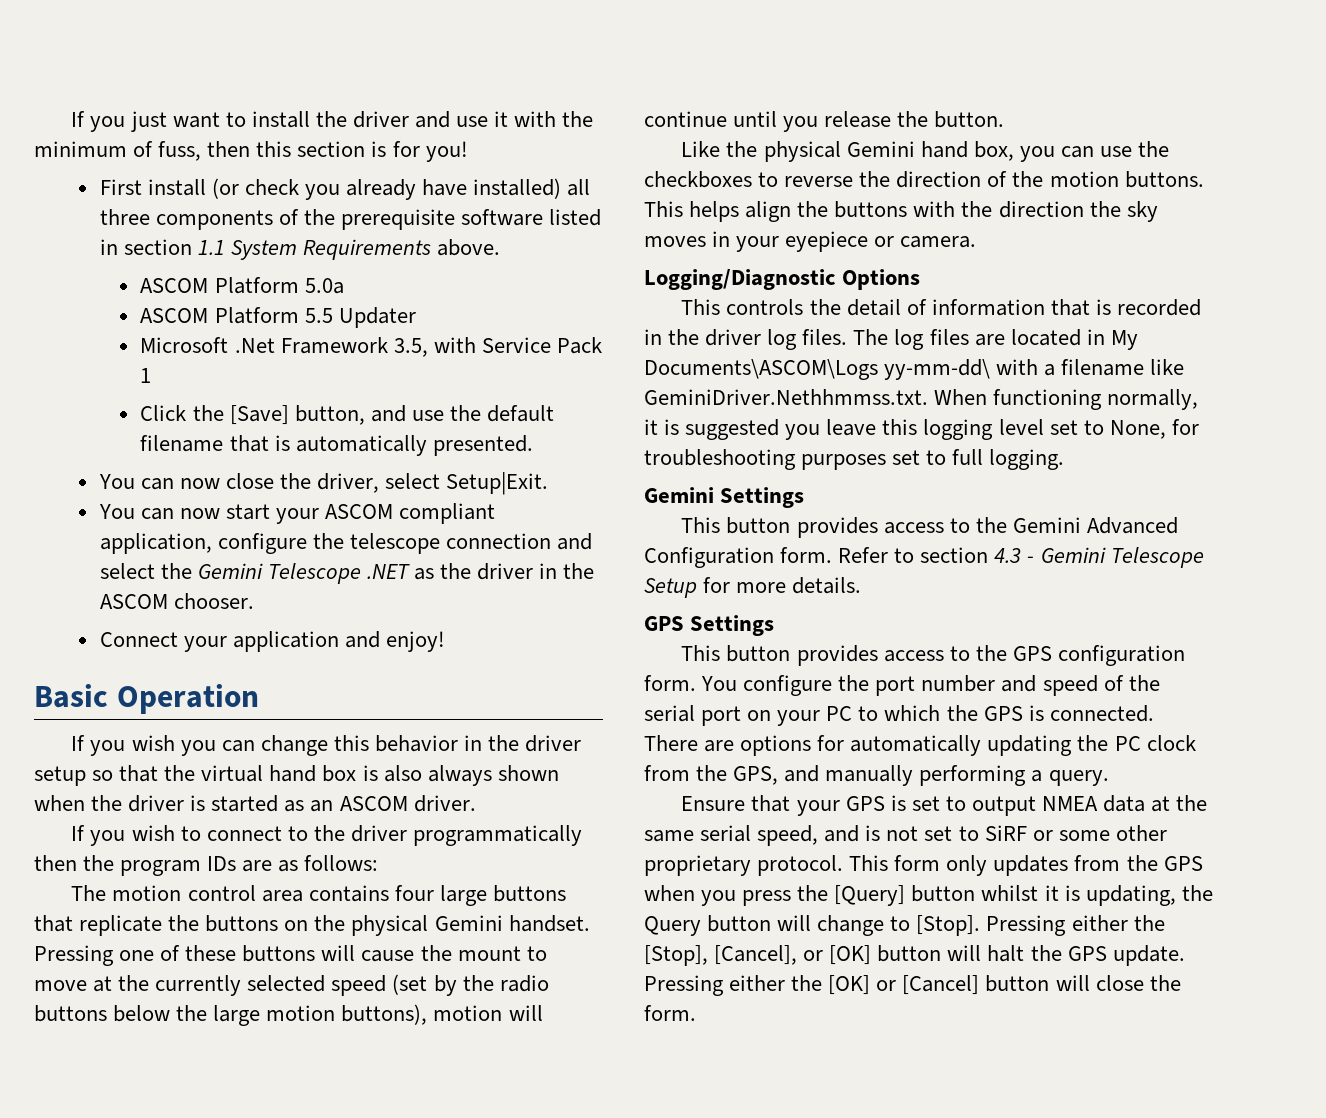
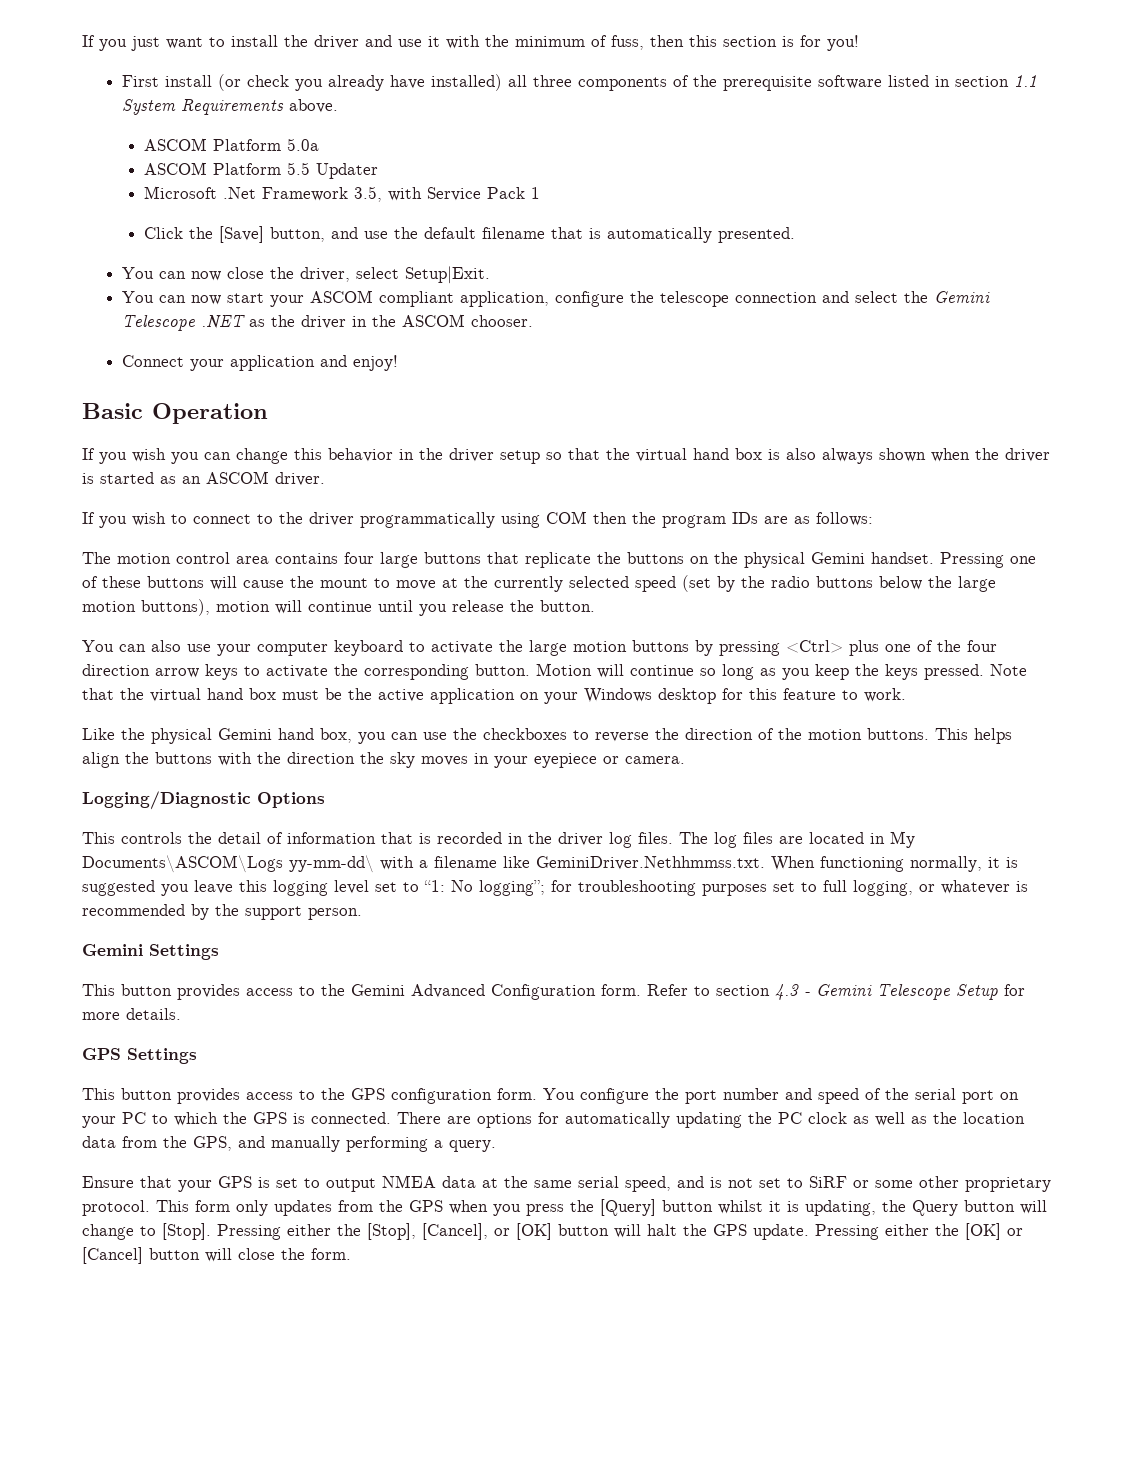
(582, 835) none -> [501,511,587,528] using COM
(1005, 119) none -> [82,640,997,656] [82,663,1027,680] [82,688,906,704] // You can also use your computer keyboard to activate the large motion buttons by pressing <Ctrl> plus one of the four direction arrow keys to activate the corresponding button. Motion will continue so long as you keep the keys pressed. Note that the virtual hand box must be the active application on your Windows desktop for this feature to work.
[1109,420,1166,439] None, -> [424,880,545,896] “1: No logging”;
[989,449,1065,470] logging. -> [853,880,1028,896] [82,904,362,920] logging, or whatever is recommended by the support person.
(1196, 743) none -> [853,1112,1025,1126] [82,1136,116,1148] as well as the location data

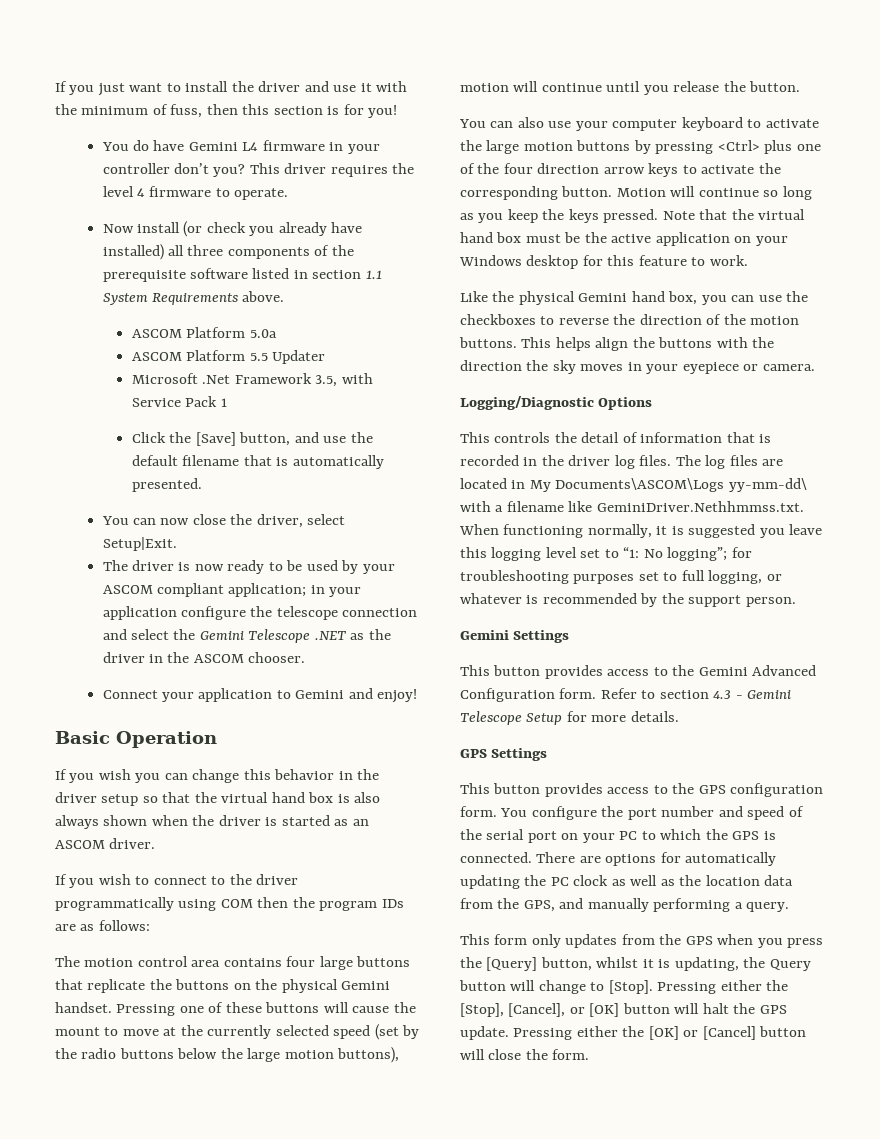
[122,75,160,87] First -> [101,140,380,154] [102,163,415,177] [102,186,289,200] [102,224,134,233] You do have Gemini L4 firmware in your controller don’t you? This driver requires the level 4 firmware to operate. // Now
[122,290,550,307] You can now start your ASCOM compliant application, -> [102,560,395,574] [102,583,362,597] [102,606,177,620] The driver is now ready to be used by your ASCOM compliant application; in your application
(316, 363) none -> [276,690,345,699] to Gemini
[82,1175,1051,1192] [82,1200,150,1216] Ensure that your GPS is set to output NMEA data at the same serial speed, and is not set to SiRF or some other proprietary protocol. -> (790, 907) none
[662,1200,713,1212] button -> [540,957,592,971] button,

